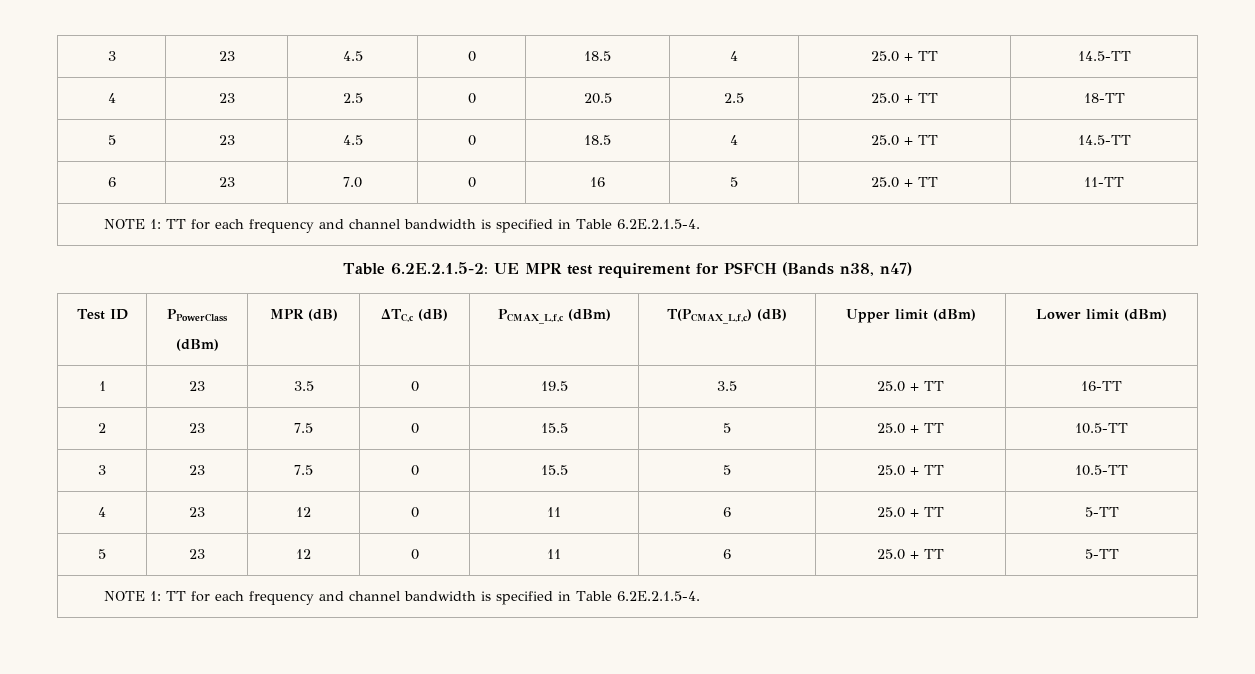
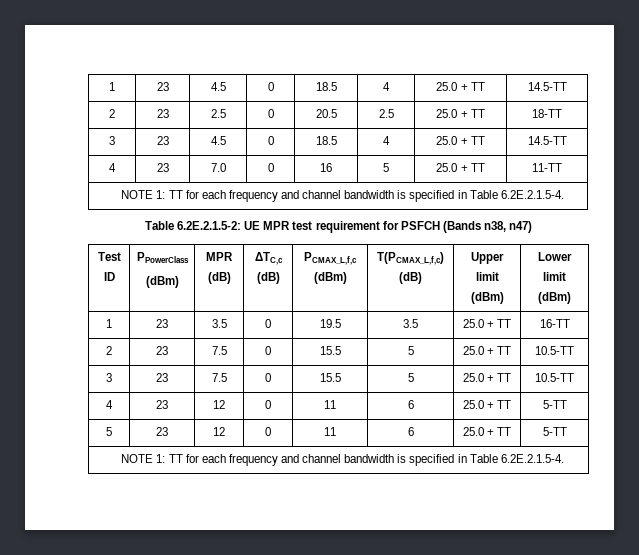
(107, 56) none -> [109,82,115,91] [156,82,169,91] [210,82,226,91] [267,82,274,91] [315,82,337,91] [383,82,390,91] [436,82,485,91] [527,82,567,91] [109,109,115,118] [156,109,169,118] [210,109,226,118] [267,109,274,118] [315,109,337,118] [378,109,394,118] [436,109,485,118] [532,109,562,118] 1 | 23 | 4.5 | 0 | 18.5 | 4 | 25.0 + TT | 14.5-TT // 2 | 23 | 2.5 | 0 | 20.5 | 2.5 | 25.0 + TT | 18-TT //
[342,93,363,103] [467,93,476,104] [583,93,612,104] [724,93,744,103] [871,93,938,104] [1083,93,1125,103] [107,135,116,145] [218,135,235,145] [342,135,363,145] [467,135,476,146] [584,135,611,145] [730,135,738,145] [871,135,938,146] [1077,135,1131,145] [107,177,116,187] [218,177,235,187] | 2.5 | 0 | 20.5 | 2.5 | 25.0 + TT | 18-TT // 5 | 23 | 4.5 | 0 | 18.5 | 4 | 25.0 + TT | 14.5-TT // 6 | 23 -> (169, 167) none

